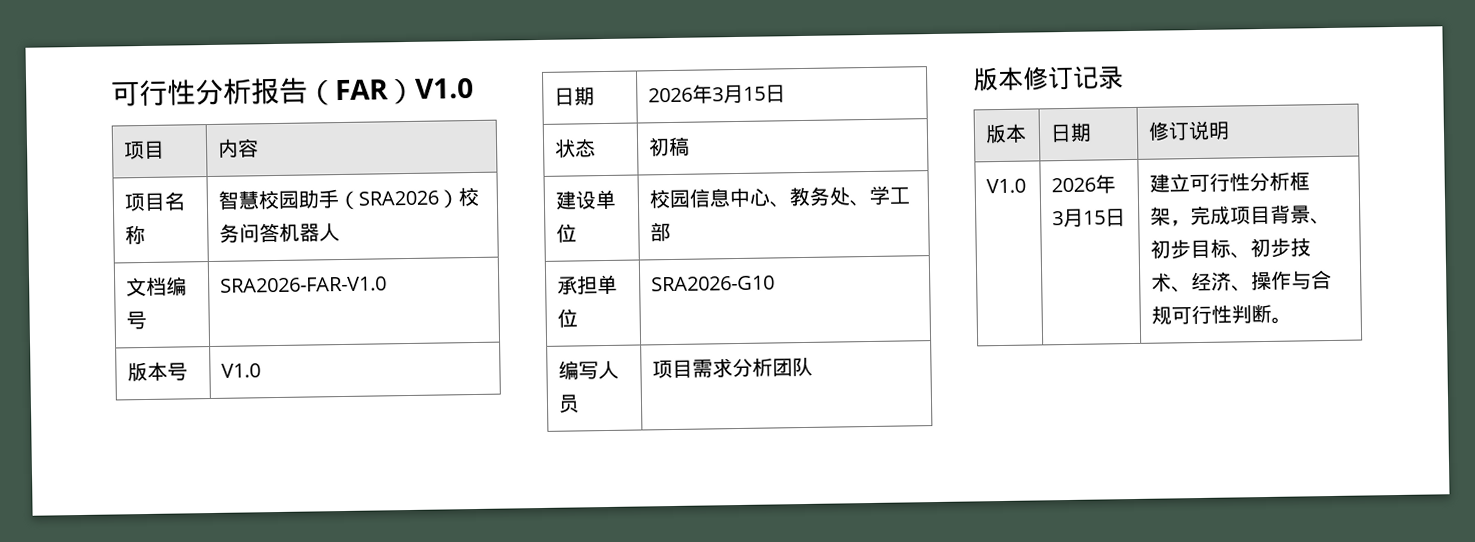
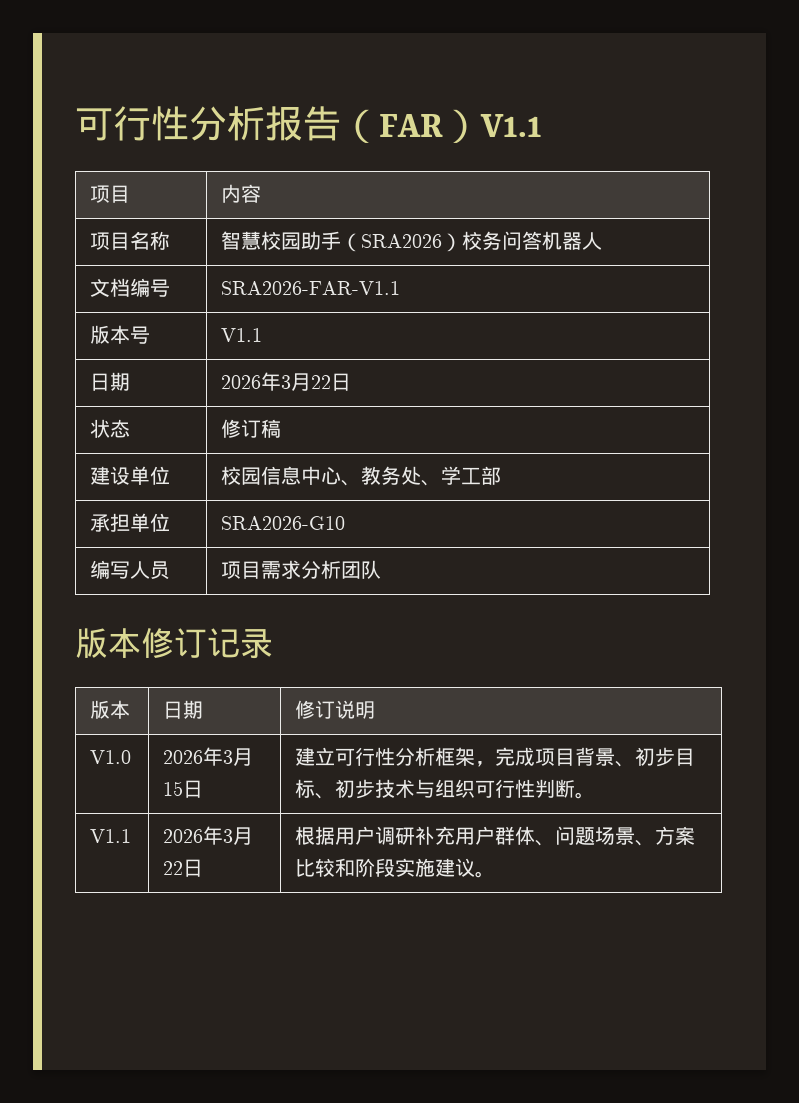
[414,77,474,99] V1.0 -> [480,114,542,137] V1.1
[220,276,388,293] SRA2026-FAR-V1.0 -> [220,281,400,295] SRA2026-FAR-V1.1
[221,363,262,378] V1.0 -> [220,328,262,342] V1.1
[743,86,767,101] 15 -> [310,375,331,389] 22
[648,137,671,157] 初 -> [220,419,261,438] 修订
[1171,269,1333,293] [1151,305,1173,325] 、经济、操作与合规 -> [414,779,475,798] 与组织
(1293, 320) none -> [89,829,131,843] [162,826,253,845] [162,859,203,877] [294,826,695,846] [294,858,495,878] // V1.1 | 2026年3月22日 | 根据用户调研补充用户群体、问题场景、方案比较和阶段实施建议。

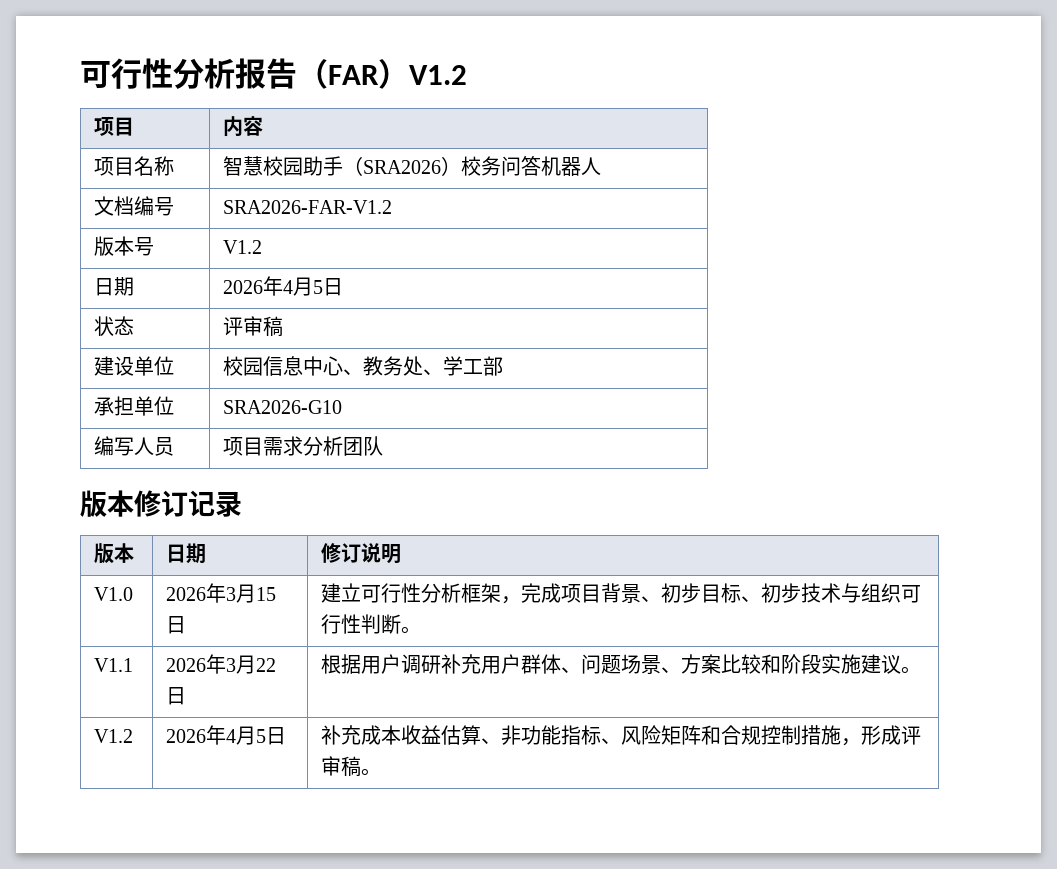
[480,114,542,137] V1.1 -> [409,65,467,85] V1.2
[220,281,400,295] SRA2026-FAR-V1.1 -> [222,200,392,214] SRA2026-FAR-V1.2
[220,328,262,342] V1.1 -> [222,240,262,254] V1.2
[280,373,331,391] 3月22 -> [282,277,323,296] 4月5
[220,419,261,438] 修订 -> [222,316,263,336] 评审
(495, 874) none -> [93,729,133,743] [165,725,286,745] [320,725,921,746] [320,756,381,777] // V1.2 | 2026年4月5日 | 补充成本收益估算、非功能指标、风险矩阵和合规控制措施，形成评审稿。

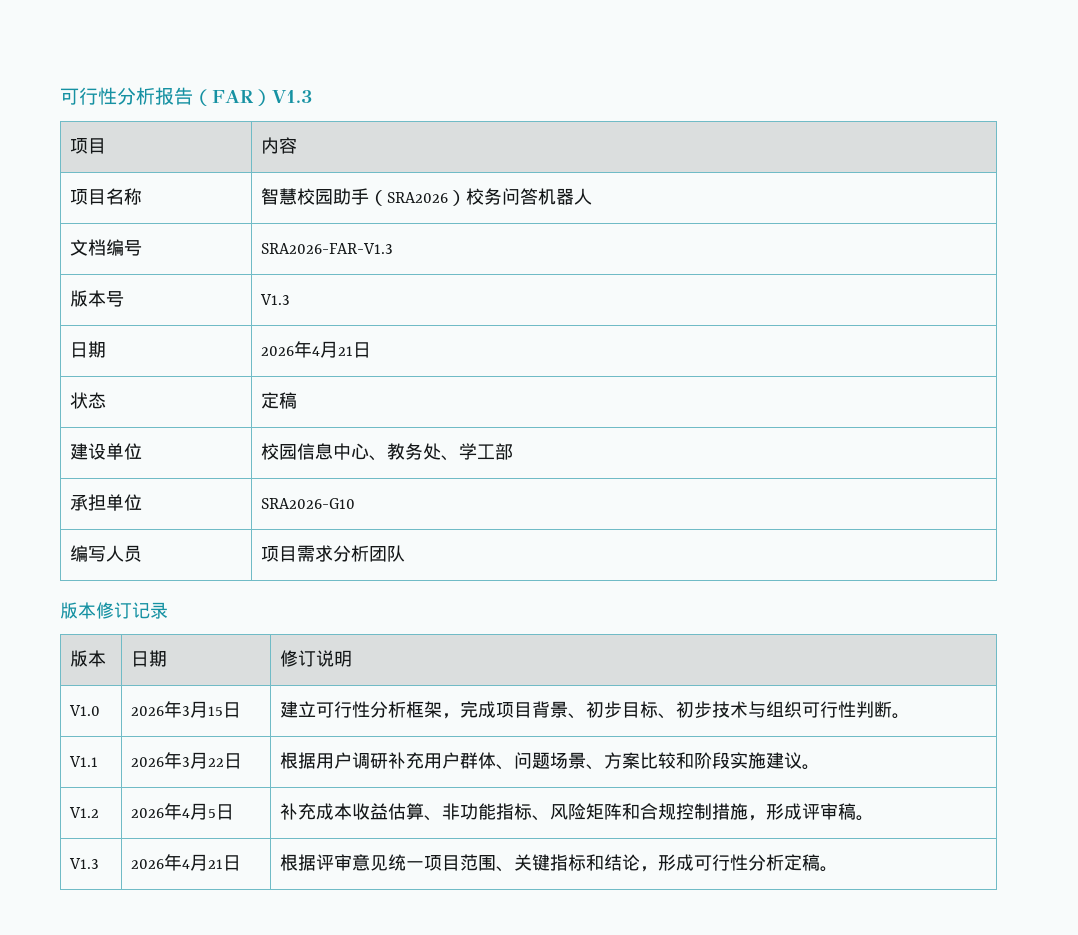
[409,65,467,85] V1.2 -> [271,90,312,103] V1.3
[222,200,392,214] SRA2026-FAR-V1.2 -> [260,243,393,254] SRA2026-FAR-V1.3
[222,240,262,254] V1.2 -> [259,294,290,305] V1.3
[312,280,323,294] 5 -> [337,346,353,356] 21
[222,316,263,336] 评审 -> [260,392,279,409] 定
(381, 772) none -> [68,858,99,869] [130,854,241,871] [279,854,838,872] // V1.3 | 2026年4月21日 | 根据评审意见统一项目范围、关键指标和结论，形成可行性分析定稿。

